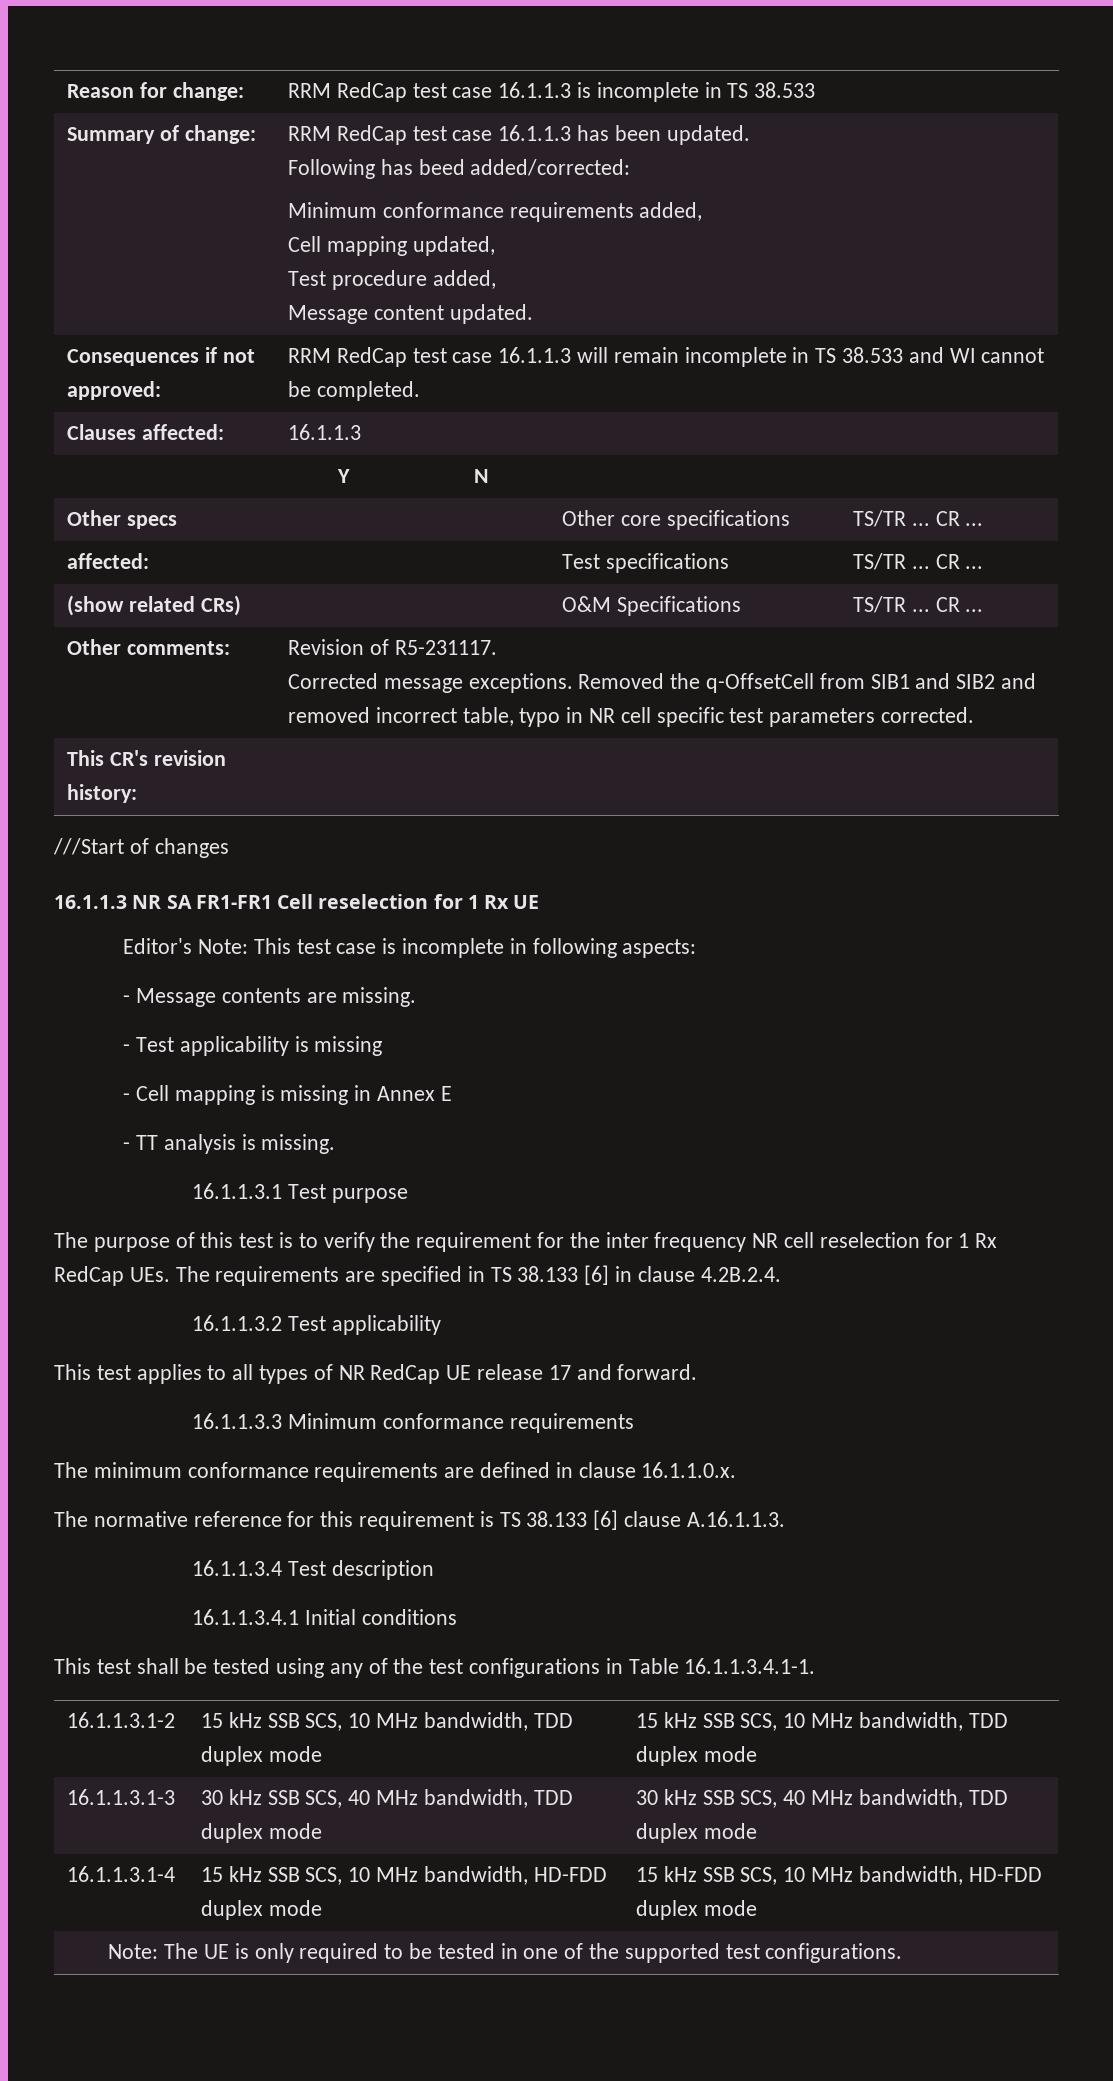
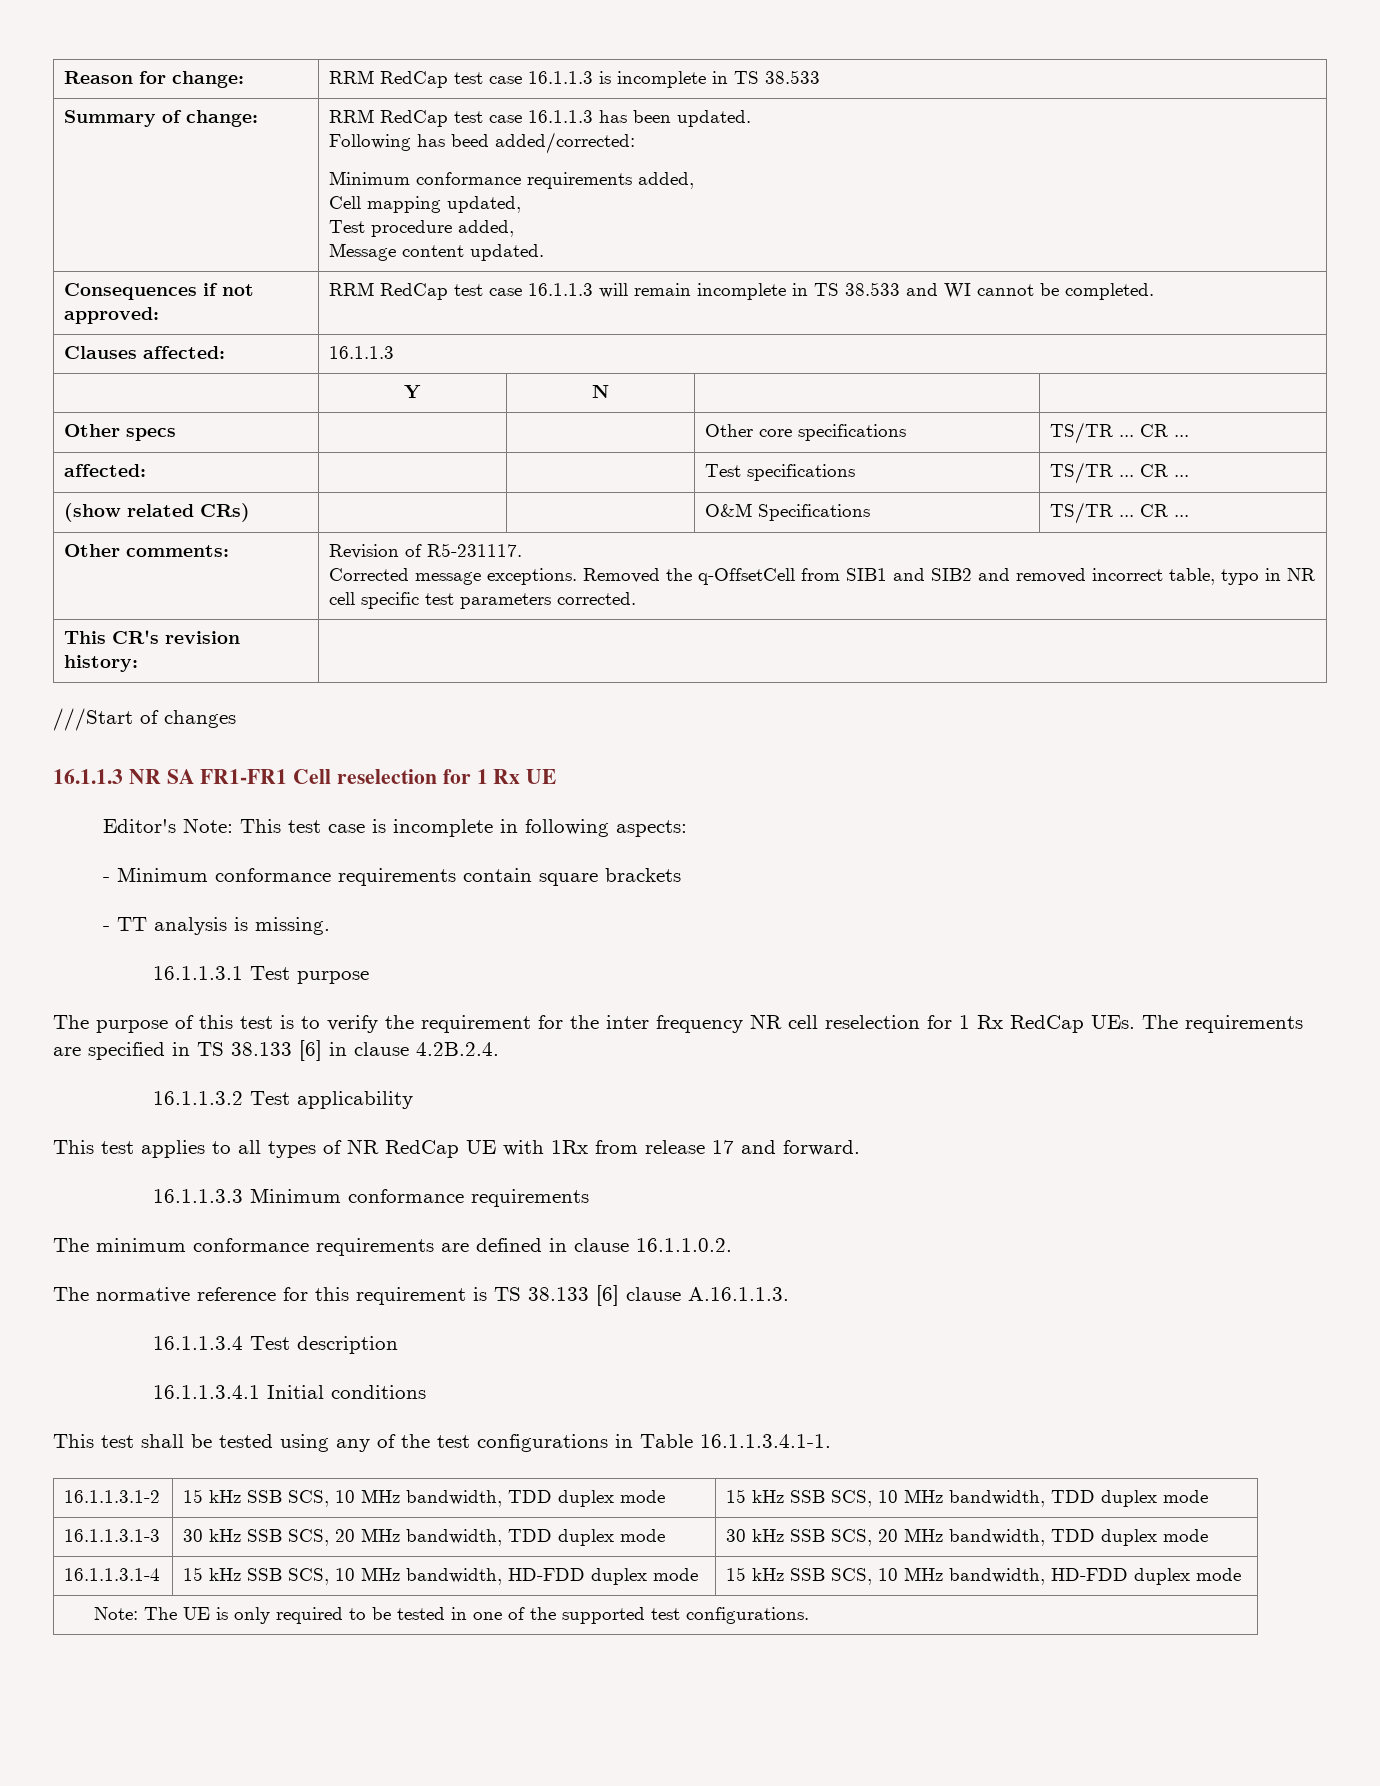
[135,987,417,1007] [123,1036,383,1056] [123,1085,452,1105] Message contents are missing. // - Test applicability is missing // - Cell mapping is missing in Annex E -> [116,867,681,886] Minimum conformance requirements contain square brackets
(472, 1372) none -> [503,1140,638,1156] with 1Rx from
[641,1462,737,1478] 16.1.1.0.x. -> [636,1238,732,1252] 16.1.1.0.2.
[348,1790,371,1805] 40 -> [335,1529,356,1542] 20
[783,1790,806,1805] 40 -> [878,1529,899,1542] 20

